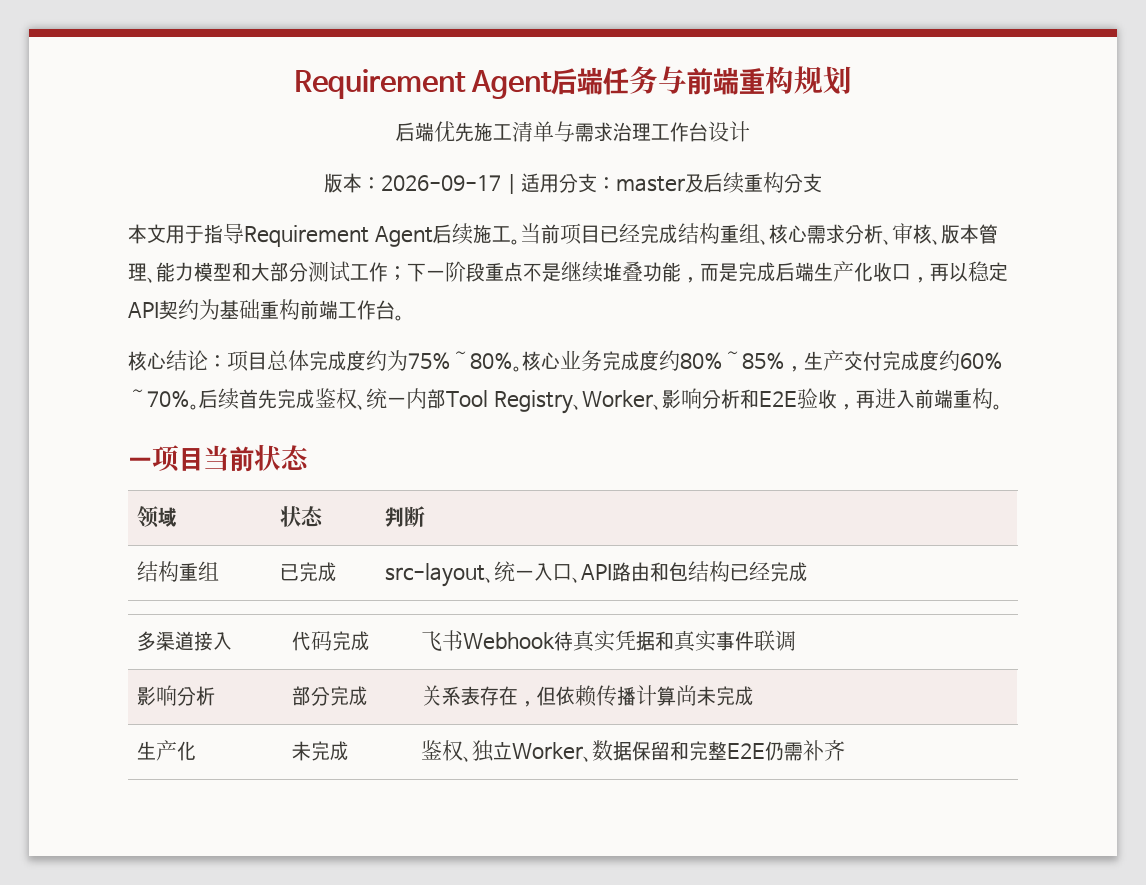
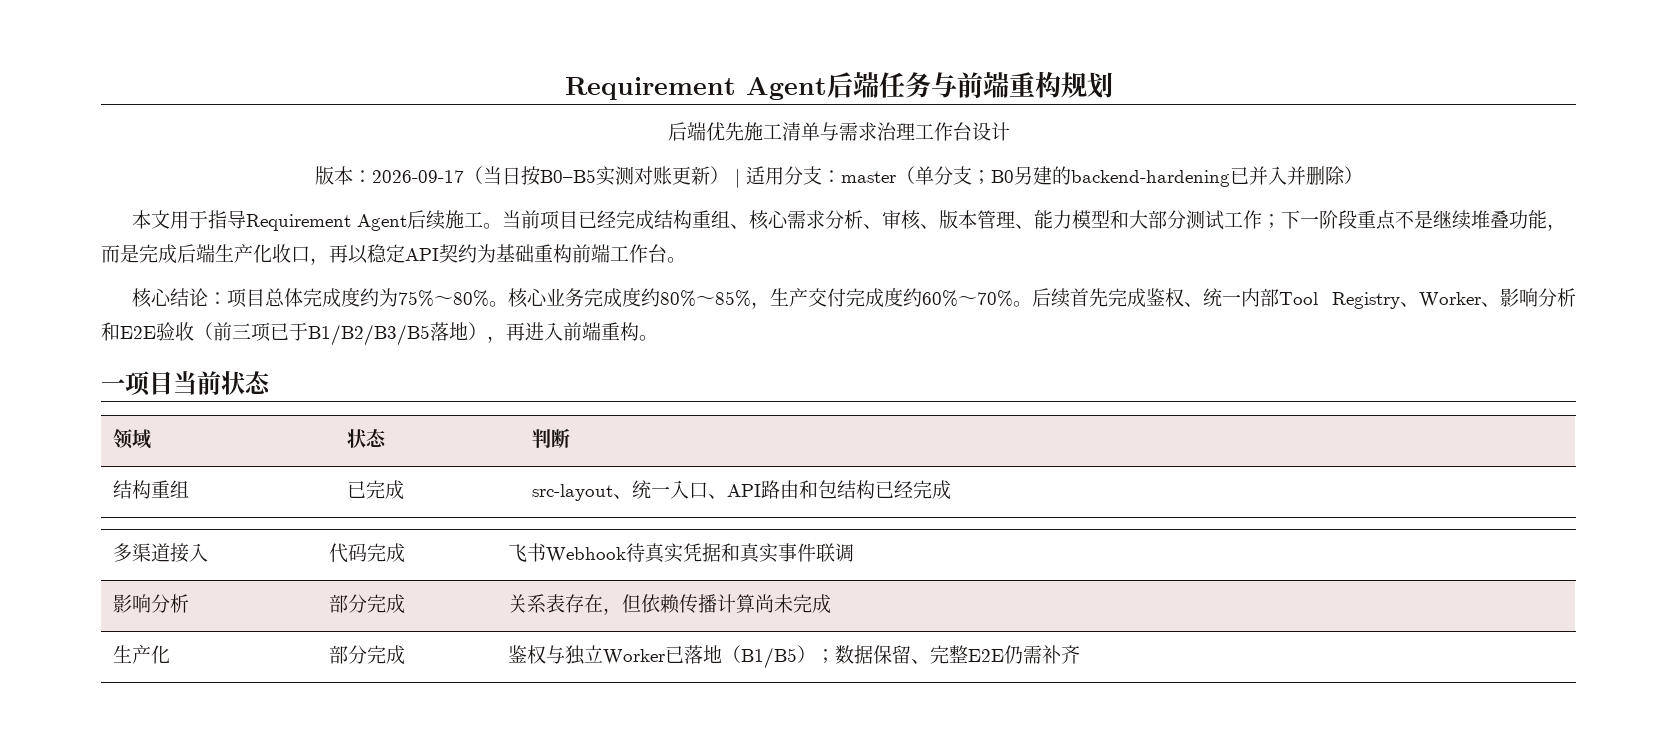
(501, 183) none -> [463,166,729,186] （当日按B0–B5实测对账更新）
[685,172,823,194] 及后续重构分支 -> [895,166,1363,187] （单分支；B0另建的backend-hardening已并入并删除）
(837, 399) none -> [194,322,487,346] （前三项已于B1/B2/B3/B5落地）
[292,741,312,761] 未 -> [328,645,367,664] 部分
[463,756,473,762] 、 -> [545,645,565,664] 与
[583,756,593,762] 、 -> [664,645,835,669] 已落地（B1/B5）；
[670,741,690,761] 和 -> [910,659,930,664] 、

